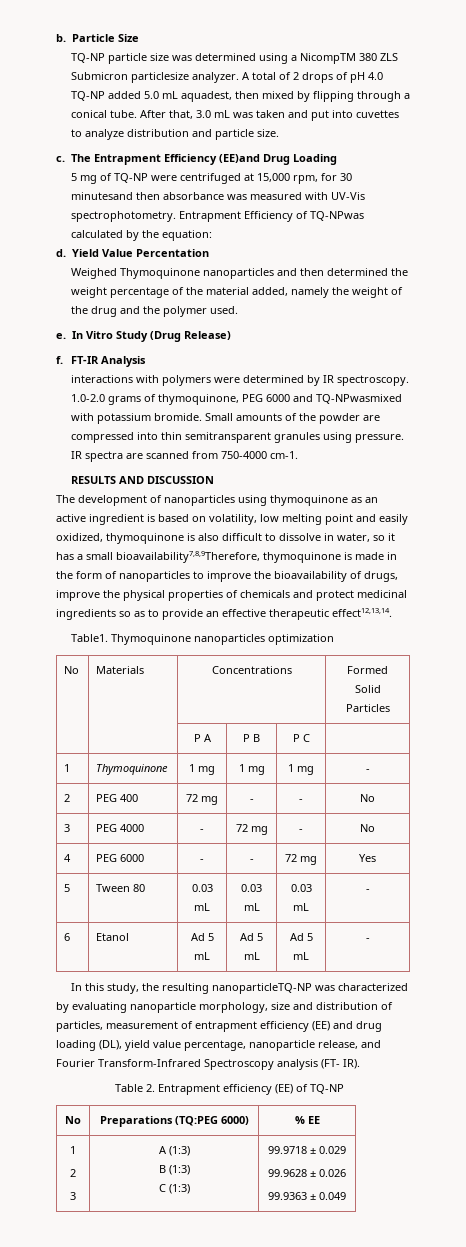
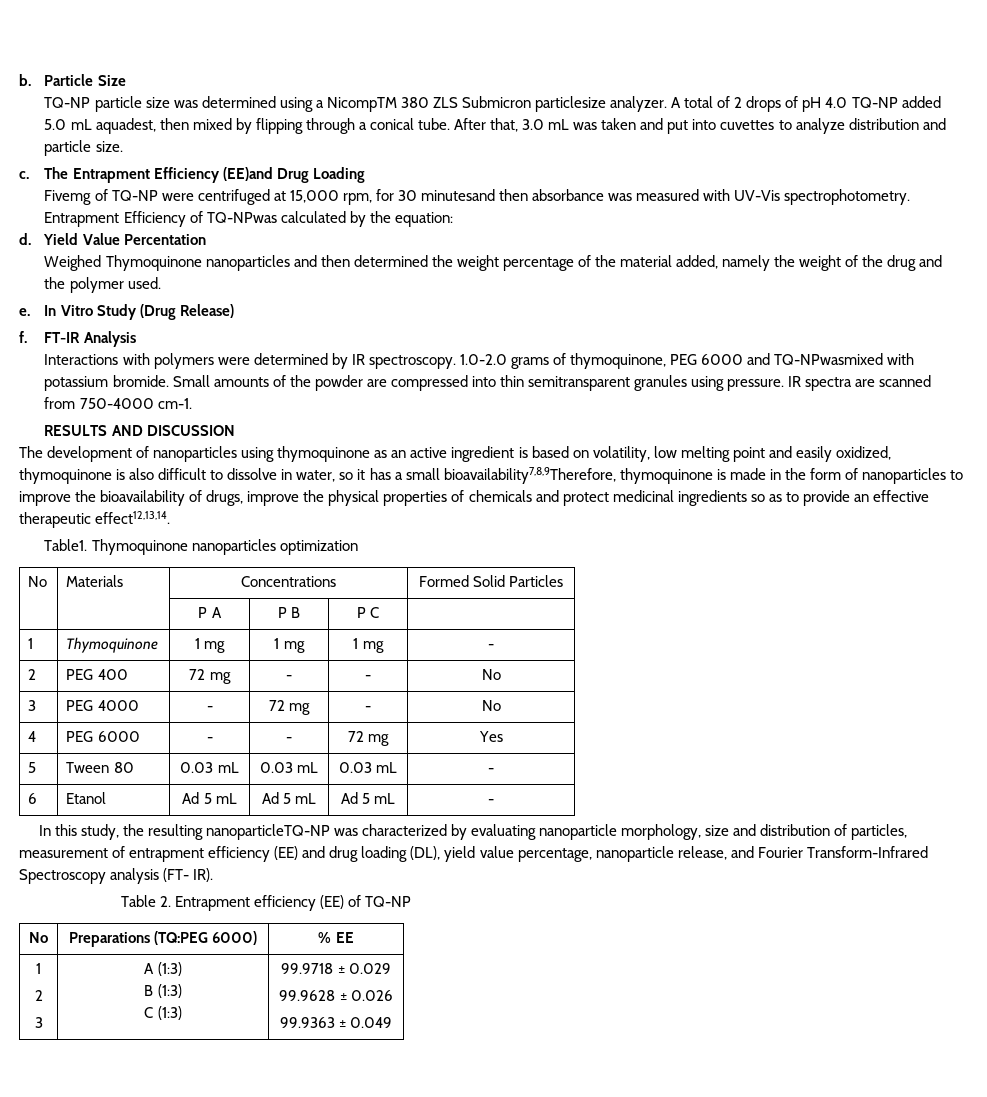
[70,173,97,184] 5 mg -> [44,190,92,205] Fivemg
[70,375,133,383] interactions -> [44,354,119,365] Interactions

